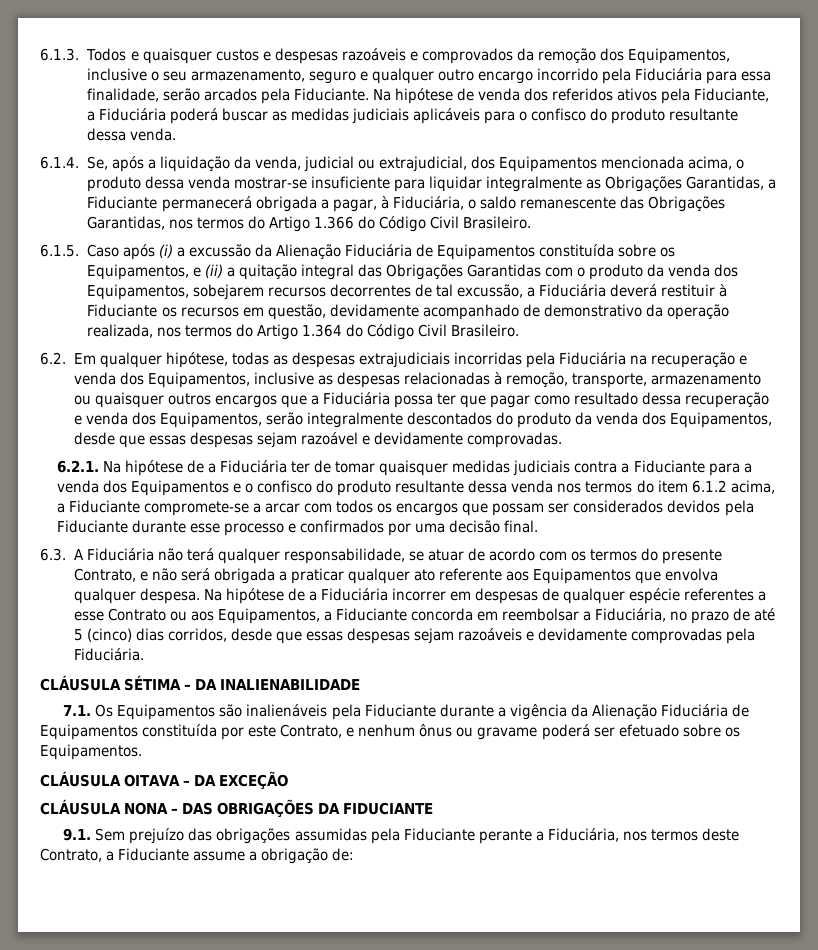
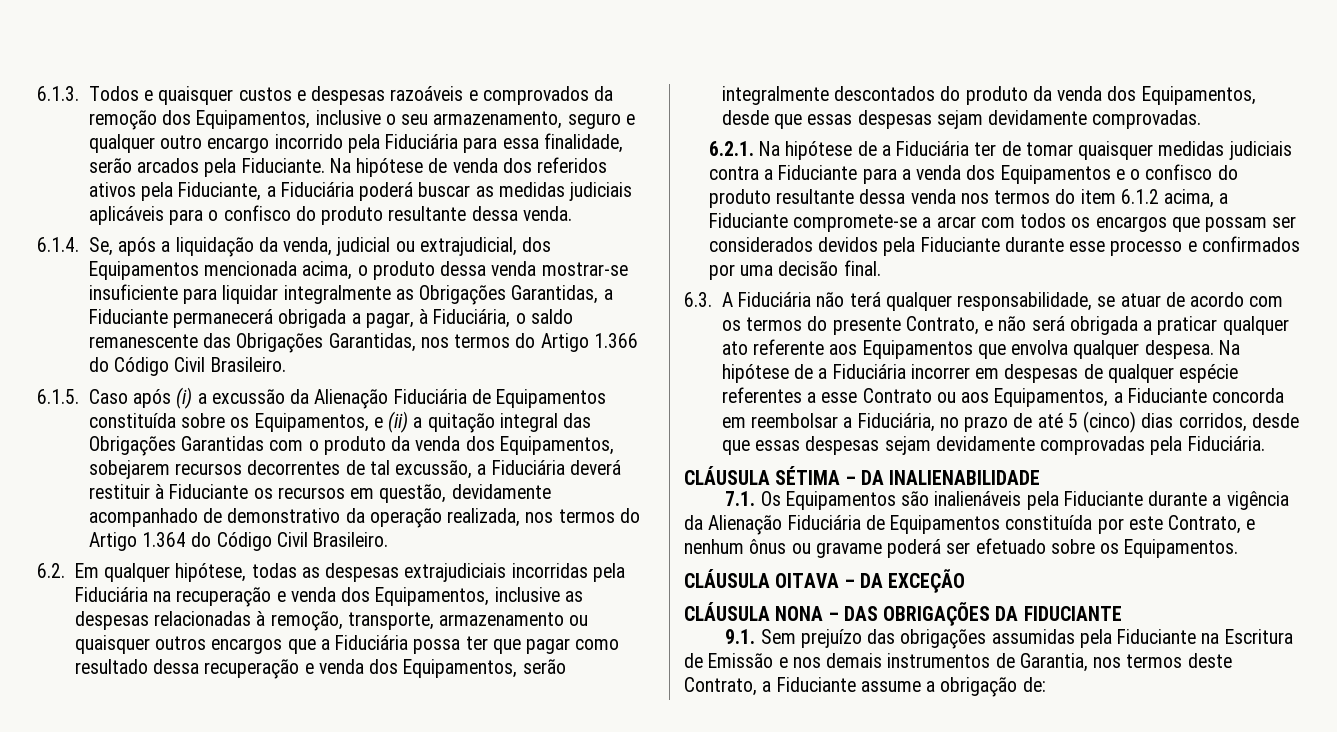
[300,432,370,445] razoável e -> (983, 119) none
[457,628,534,641] razoáveis e -> (931, 445) none
[478,828,619,844] perante a Fiduciária, -> [1201,629,1293,644] [684,653,1088,672] na Escritura de Emissão e nos demais instrumentos de Garantia,

